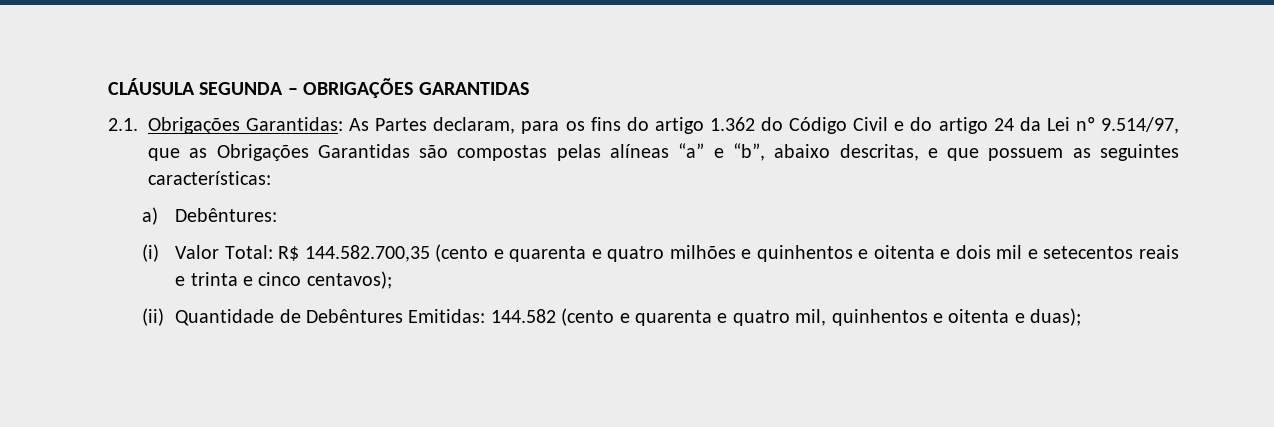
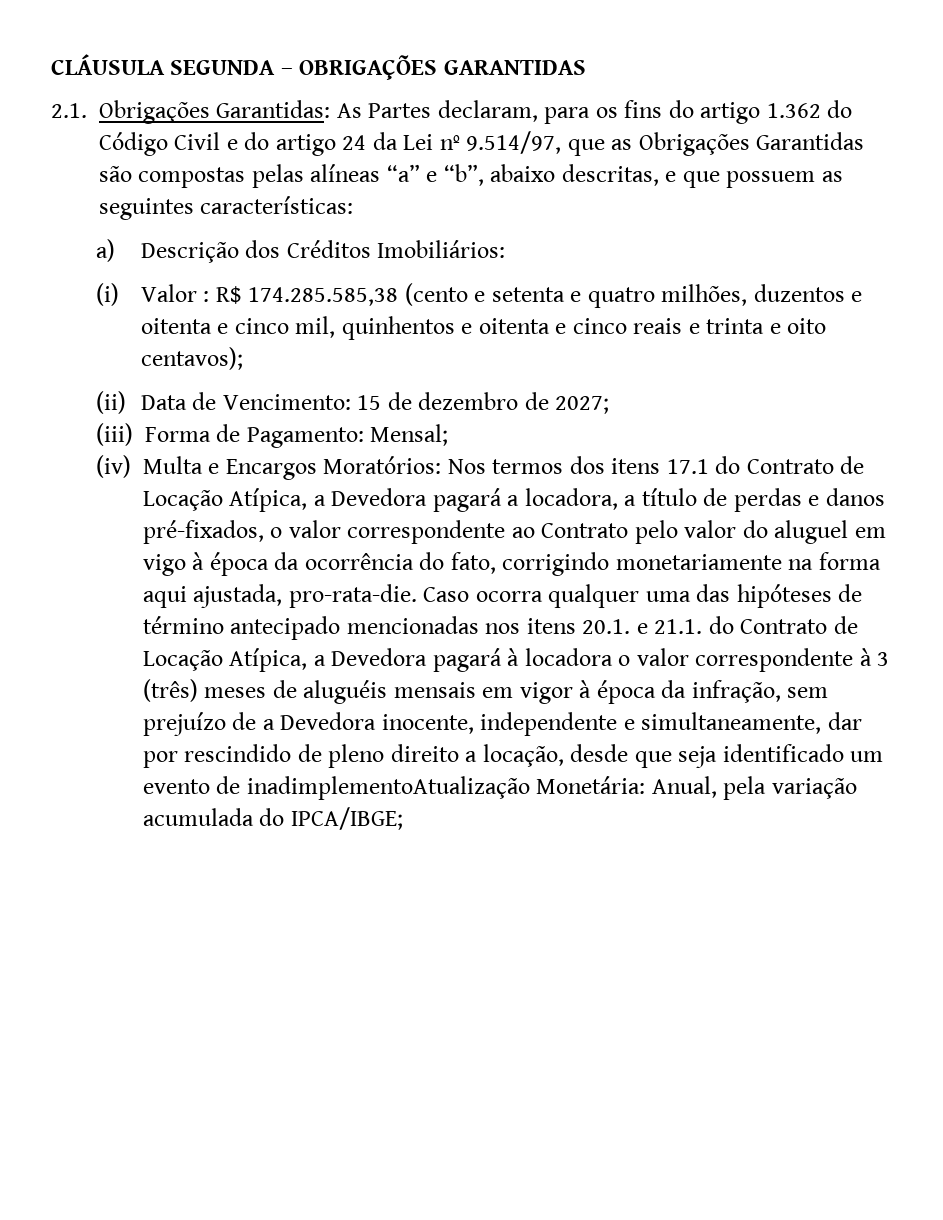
[175,208,278,222] Debêntures: -> [140,240,506,263] Descrição dos Créditos Imobiliários:
[224,244,1179,262] [175,271,392,289] [141,308,790,326] Total: R$ 144.582.700,35 (cento e quarenta e quatro milhões e quinhentos e oitenta e dois mil e setecentos reais e trinta e cinco centavos); // (ii) Quantidade de Debêntures Emitidas: 144.582 (cento e quarenta e quatro -> [203,283,863,308] [140,318,289,334] : R$ 174.285.585,38 (cento e setenta e quatro milhões, duzentos e oitenta e cinco
[1030,308,1082,326] duas); -> [572,318,827,334] [140,347,243,370] [95,391,610,414] [95,423,449,448] [95,455,865,480] [142,488,885,512] [142,520,886,544] [142,552,881,576] [142,584,863,608] [142,616,858,640] [142,648,890,672] [142,679,829,704] [142,712,862,736] [142,744,884,768] [142,776,857,800] [142,807,403,830] cinco reais e trinta e oito centavos); // (ii) Data de Vencimento: 15 de dezembro de 2027; // (iii) Forma de Pagamento: Mensal; // (iv) Multa e Encargos Moratórios: Nos termos dos itens 17.1 do Contrato de Locação Atípica, a Devedora pagará a locadora, a título de perdas e danos pré-fixados, o valor correspondente ao Contrato pelo valor do aluguel em vigo à época da ocorrência do fato, corrigindo monetariamente na forma aqui ajustada, pro-rata-die. Caso ocorra qualquer uma das hipóteses de término antecipado mencionadas nos itens 20.1. e 21.1. do Contrato de Locação Atípica, a Devedora pagará à locadora o valor correspondente à 3 (três) meses de aluguéis mensais em vigor à época da infração, sem prejuízo de a Devedora inocente, independente e simultaneamente, dar por rescindido de pleno direito a locação, desde que seja identificado um evento de inadimplementoAtualização Monetária: Anual, pela variação acumulada do IPCA/IBGE;

